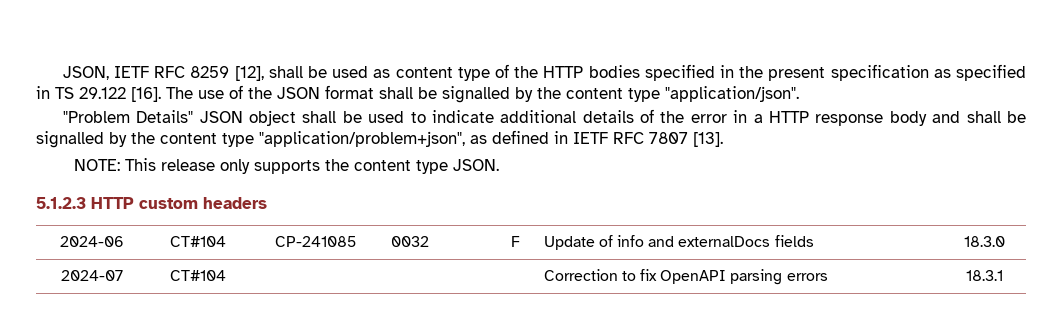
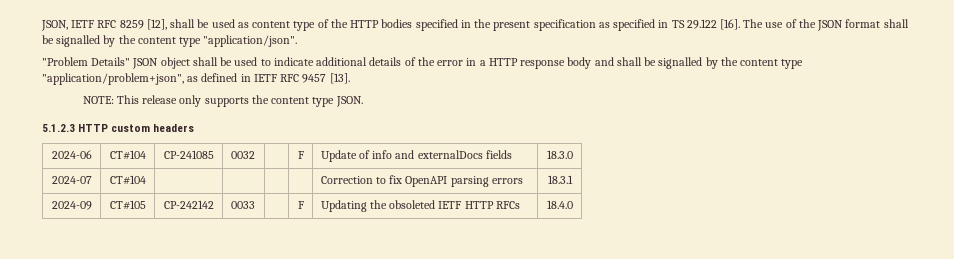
[649,132,688,144] 7807 -> [302,74,327,83] 9457
(1003, 275) none -> [51,201,92,210] [109,200,146,210] [163,200,214,209] [230,201,255,209] [297,201,304,209] [320,200,520,212] [546,200,573,209] // 2024-09 | CT#105 | CP-242142 | 0033 | | F | Updating the obsoleted IETF HTTP RFCs | 18.4.0

